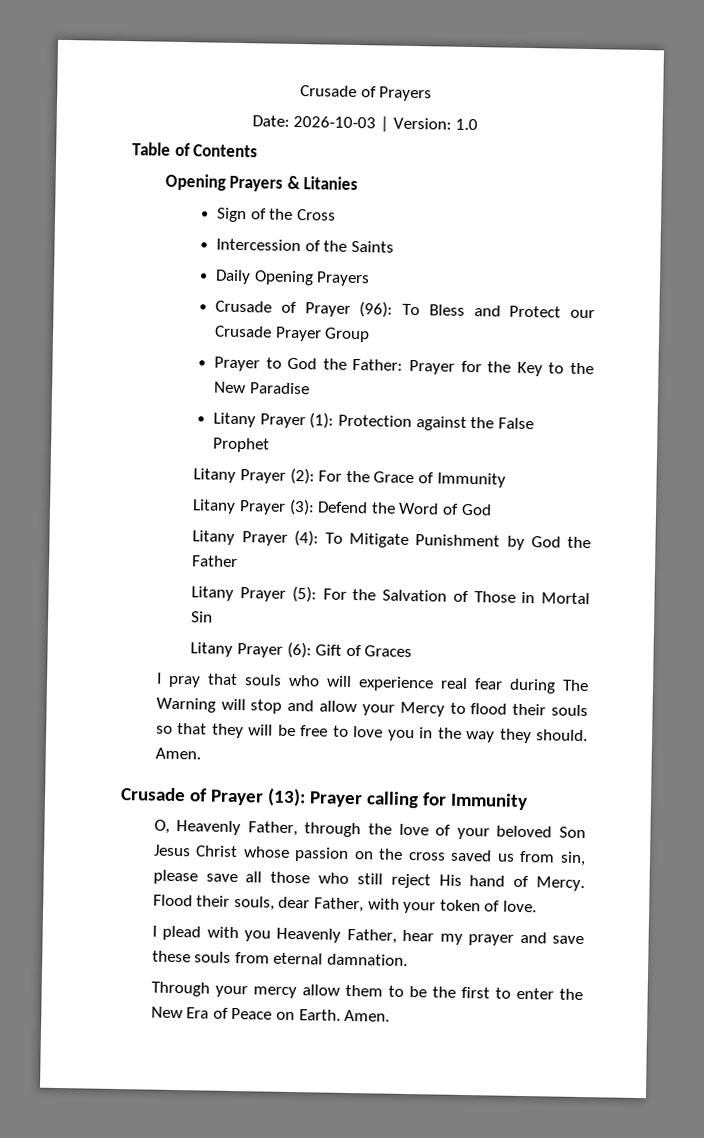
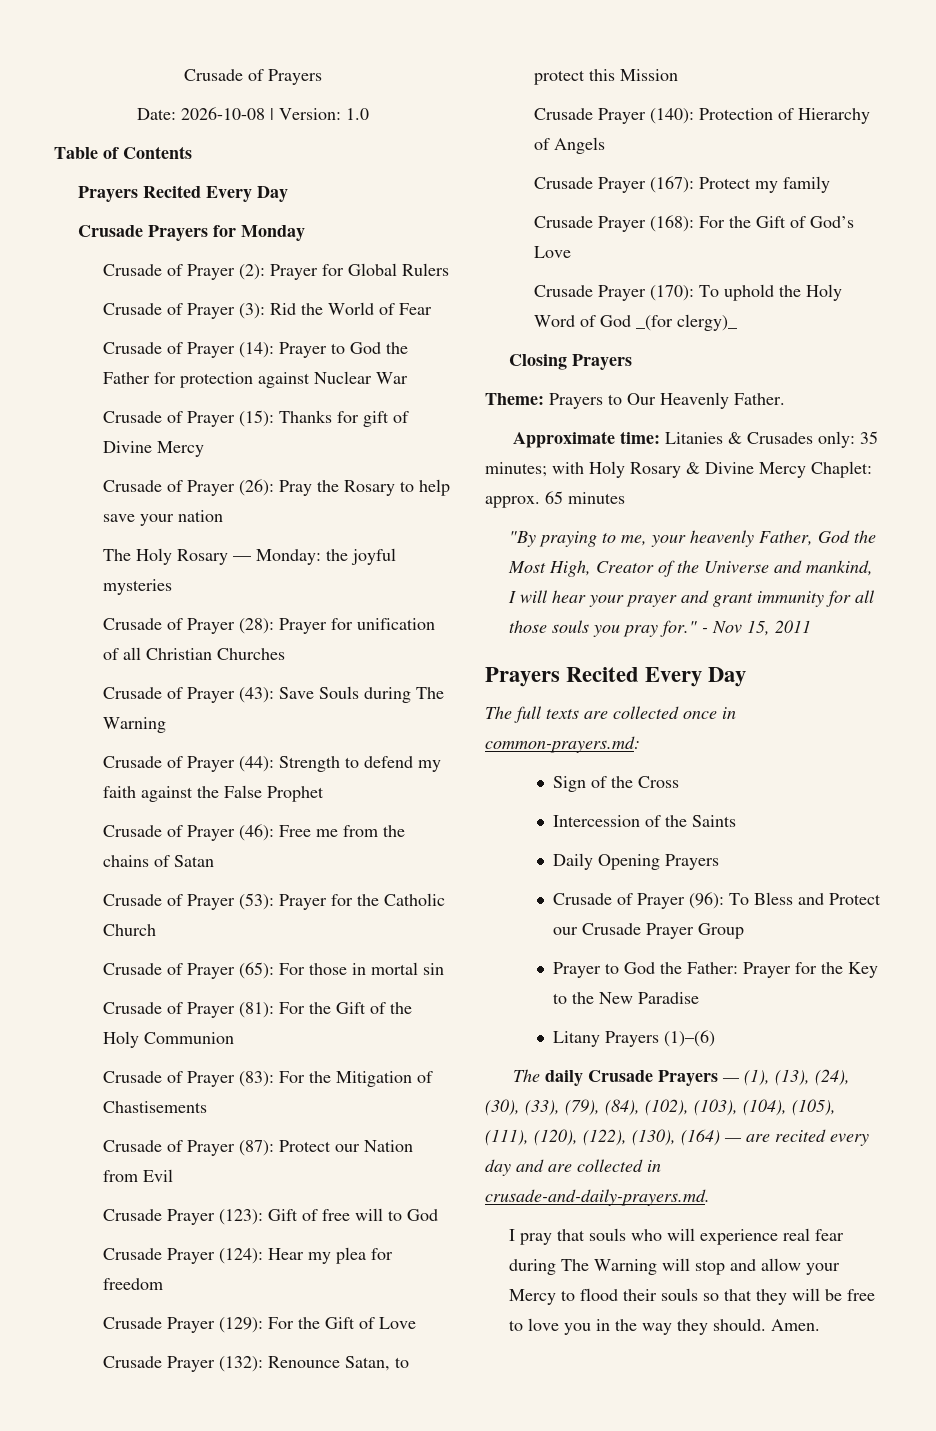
[293,115,377,129] 2026-10-03 -> [180,107,265,120] 2026-10-08
[164,173,359,192] Opening Prayers & Litanies -> [78,185,289,202] [78,225,306,241] [102,263,449,280] [102,302,432,319] [102,342,408,358] [102,371,408,388] [102,410,409,427] [102,441,204,457] [102,479,450,496] [102,510,223,526] [102,548,396,565] [102,579,172,595] [102,618,435,634] [102,647,285,660] [102,686,444,703] [102,717,166,733] [102,756,441,772] [102,785,324,802] [102,824,405,841] [102,855,214,867] [102,893,445,910] [102,924,156,936] [102,962,444,979] [102,1002,412,1018] [102,1031,234,1048] [102,1071,433,1087] [102,1101,207,1113] [102,1140,413,1156] [102,1169,173,1182] [102,1208,438,1225] [102,1247,393,1264] [102,1278,163,1290] [102,1317,416,1333] [102,1356,409,1372] [533,69,678,85] [533,108,870,124] [533,137,605,154] [533,176,830,193] [533,215,854,232] [533,246,571,258] [533,284,842,301] [533,314,737,331] [509,354,633,370] [485,392,785,409] [513,431,879,448] [485,461,872,478] [485,491,625,508] [509,530,877,547] [508,560,874,577] [508,590,876,607] [509,620,812,637] [485,667,747,687] [485,706,736,723] [485,736,640,753] Prayers Recited Every Day // Crusade Prayers for Monday // Crusade of Prayer (2): Prayer for Global Rulers // Crusade of Prayer (3): Rid the World of Fear // Crusade of Prayer (14): Prayer to God the Father for protection against Nuclear War // Crusade of Prayer (15): Thanks for gift of Divine Mercy // Crusade of Prayer (26): Pray the Rosary to help save your nation // The Holy Rosary — Monday: the joyful mysteries // Crusade of Prayer (28): Prayer for unification of all Christian Churches // Crusade of Prayer (43): Save Souls during The Warning // Crusade of Prayer (44): Strength to defend my faith against the False Prophet // Crusade of Prayer (46): Free me from the chains of Satan // Crusade of Prayer (53): Prayer for the Catholic Church // Crusade of Prayer (65): For those in mortal sin // Crusade of Prayer (81): For the Gift of the Holy Communion // Crusade of Prayer (83): For the Mitigation of Chastisements // Crusade of Prayer (87): Protect our Nation from Evil // Crusade Prayer (123): Gift of free will to God // Crusade Prayer (124): Hear my plea for freedom // Crusade Prayer (129): For the Gift of Love // Crusade Prayer (132): Renounce Satan, to protect this Mission // Crusade Prayer (140): Protection of Hierarchy of Angels // Crusade Prayer (167): Protect my family // Crusade Prayer (168): For the Gift of God’s Love // Crusade Prayer (170): To uphold the Holy Word of God _(for clergy)_ // Closing Prayers // Theme: Prayers to Our Heavenly Father. // Approximate time: Litanies & Crusades only: 35 minutes; with Holy Rosary & Divine Mercy Chaplet: approx. 65 minutes // "By praying to me, your heavenly Father, God the Most High, Creator of the Universe and mankind, I will hear your prayer and grant immunity for all those souls you pray for." - Nov 15, 2011 // Prayers Recited Every Day // The full texts are collected once in common-prayers.md:
[259,412,534,431] [213,437,271,453] [193,467,506,488] [192,498,492,516] [192,529,591,550] [192,555,239,568] [191,585,590,605] [191,611,214,623] [190,641,413,659] Prayer (1): Protection against the False Prophet // Litany Prayer (2): For the Grace of Immunity // Litany Prayer (3): Defend the Word of God // Litany Prayer (4): To Mitigate Punishment by God the Father // Litany Prayer (5): For the Salvation of Those in Mortal Sin // Litany Prayer (6): Gift of Graces -> [605,1030,716,1047] [513,1069,851,1086] [485,1099,836,1116] [485,1129,869,1146] [485,1159,661,1176] [485,1189,710,1206] Prayers (1)–(6) // The daily Crusade Prayers — (1), (13), (24), (30), (33), (79), (84), (102), (103), (104), (105), (111), (120), (122), (130), (164) — are recited every day and are collected in crusade-and-daily-prayers.md.
[120,787,528,811] [153,819,586,840] [153,844,586,867] [152,869,585,892] [152,894,538,914] [151,925,584,946] [151,950,409,967] [150,981,583,1001] [150,1006,391,1022] // Crusade of Prayer (13): Prayer calling for Immunity // O, Heavenly Father, through the love of your beloved Son Jesus Christ whose passion on the cross saved us from sin, please save all those who still reject His hand of Mercy. Flood their souls, dear Father, with your token of love. // I plead with you Heavenly Father, hear my prayer and save these souls from eternal damnation. // Through your mercy allow them to be the first to enter the New Era of Peace on Earth. Amen. -> (821, 1325) none

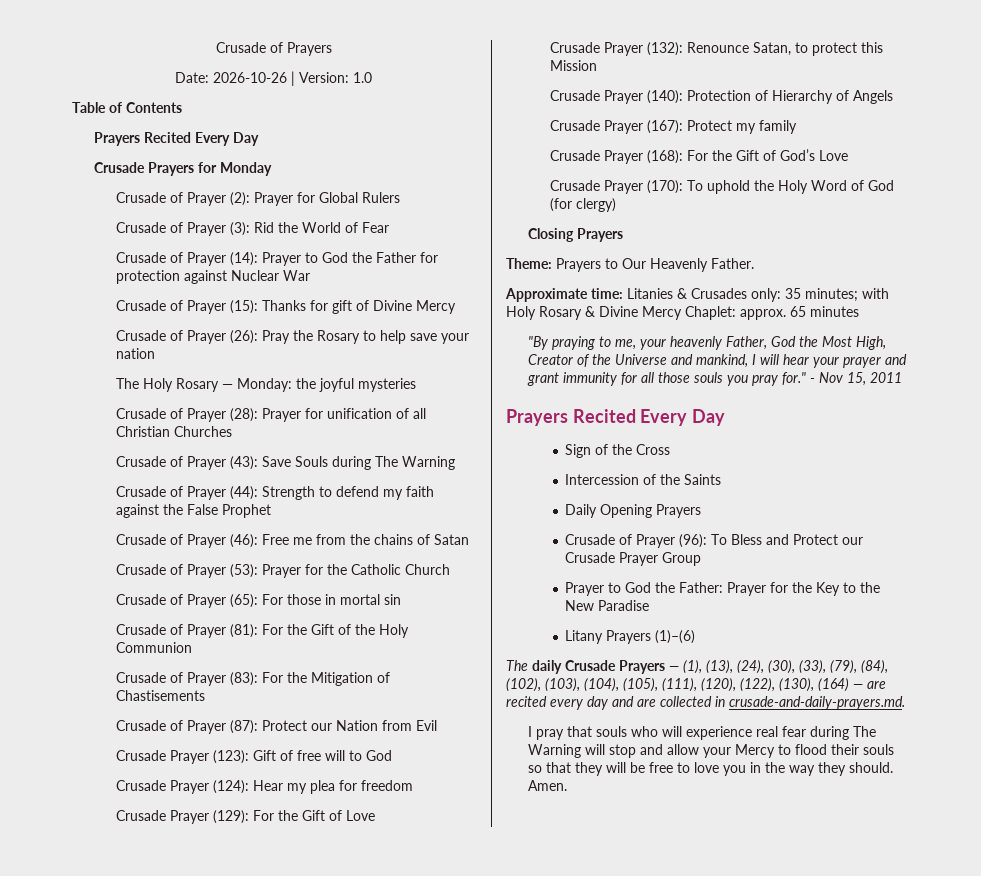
[180,107,265,120] 2026-10-08 -> [213,72,287,83] 2026-10-26
[635,314,737,331] _(for clergy)_ -> [549,198,616,212] (for clergy)
[485,706,736,723] [485,736,640,753] // The full texts are collected once in common-prayers.md: -> (726, 417) none

